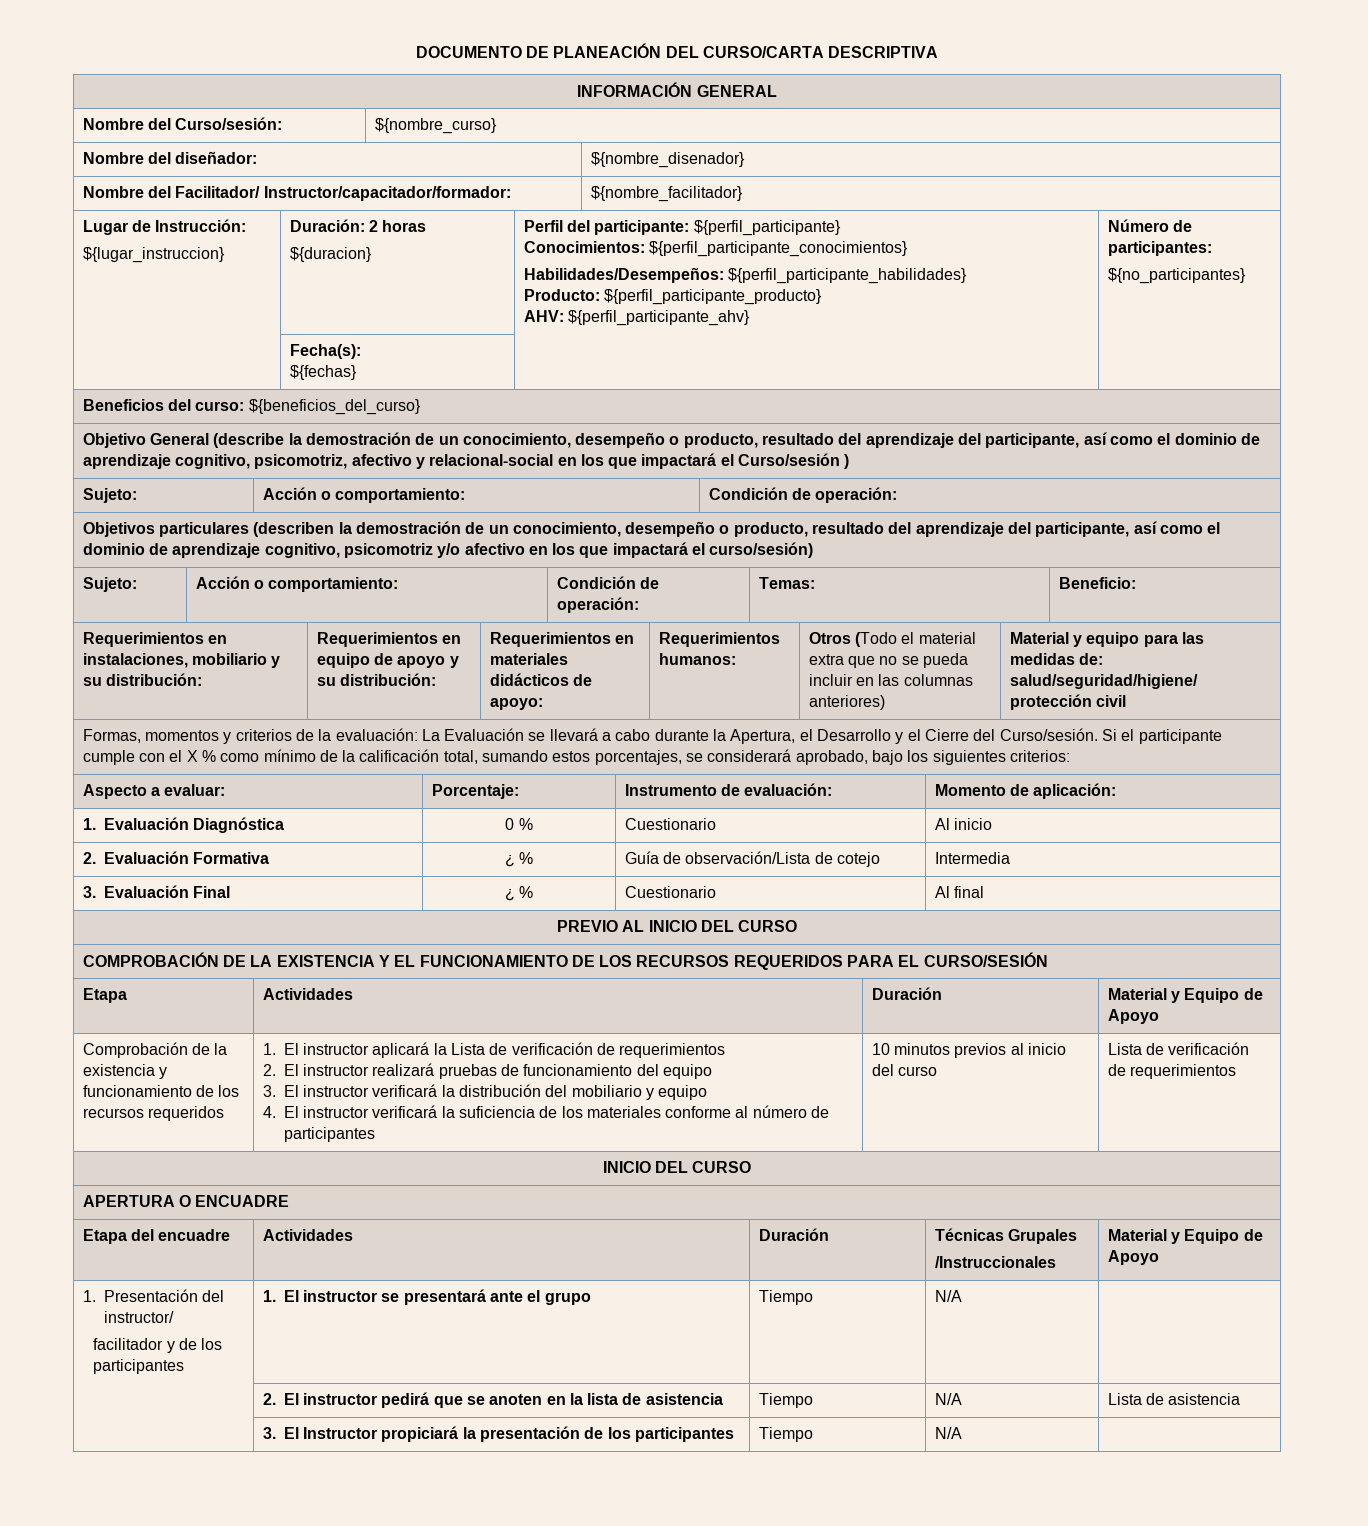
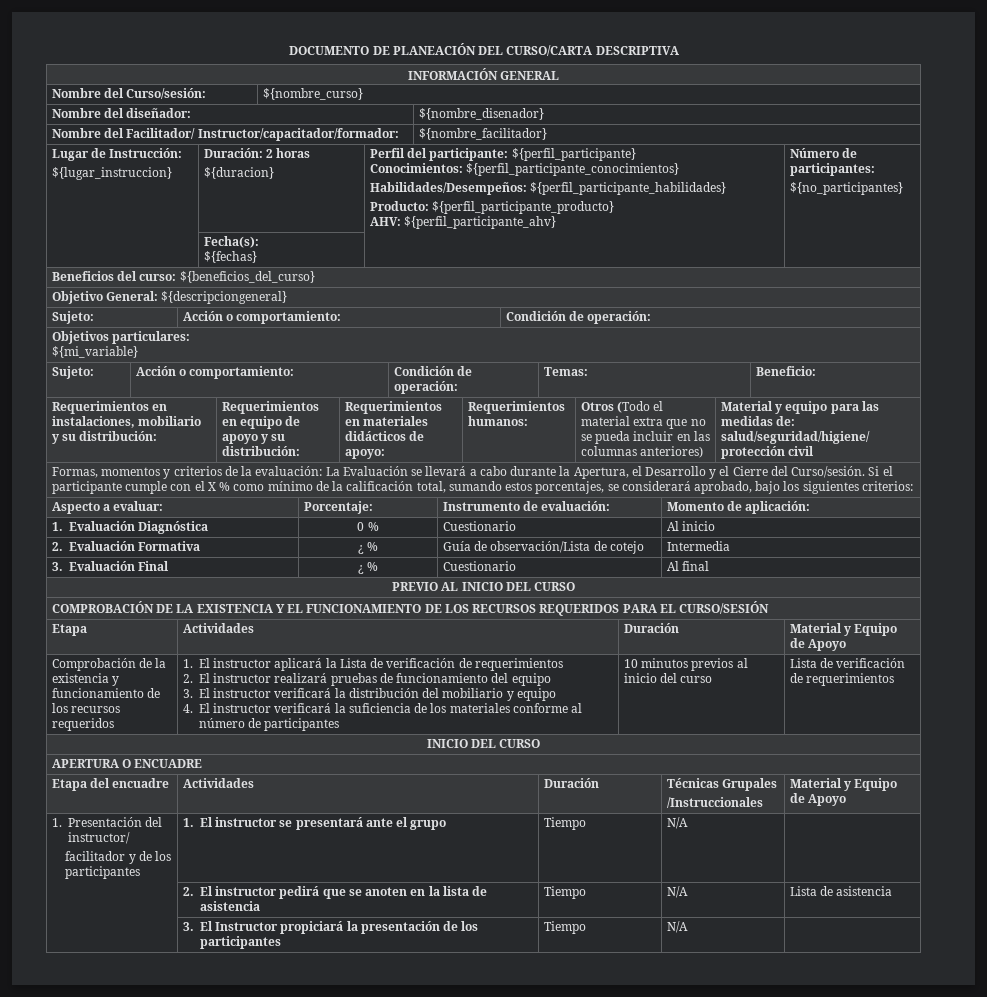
[149,432,1260,448] [82,453,850,469] General (describe la demostración de un conocimiento, desempeño o producto, resultado del aprendizaje del participante, así como el dominio de aprendizaje cognitivo, psicomotriz, afectivo y relacional-social en los que impactará el Curso/sesión ) -> [106,291,288,304] General: ${descripciongeneral}
[158,521,1221,537] [82,542,814,558] particulares (describen la demostración de un conocimiento, desempeño o producto, resultado del aprendizaje del participante, así como el dominio de aprendizaje cognitivo, psicomotriz y/o afectivo en los que impactará el curso/sesión) -> [112,331,191,344] [51,346,138,358] particulares: // ${mi_variable}

